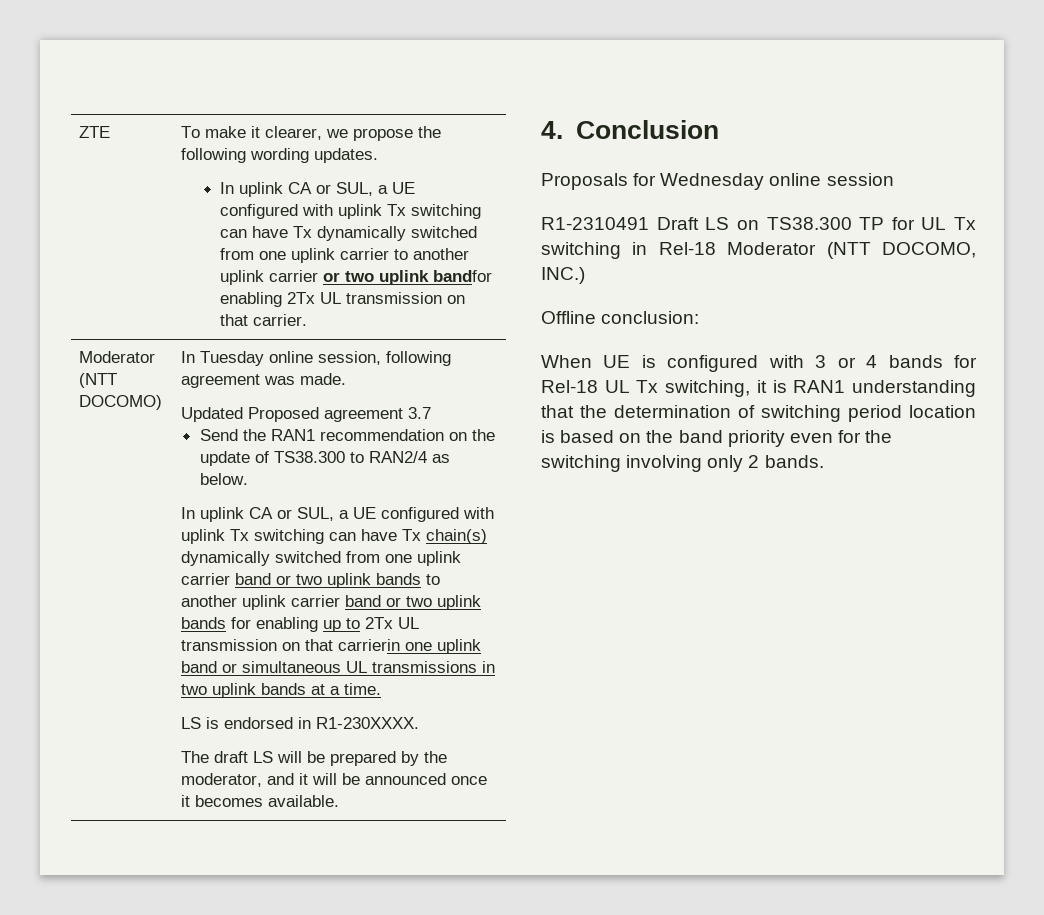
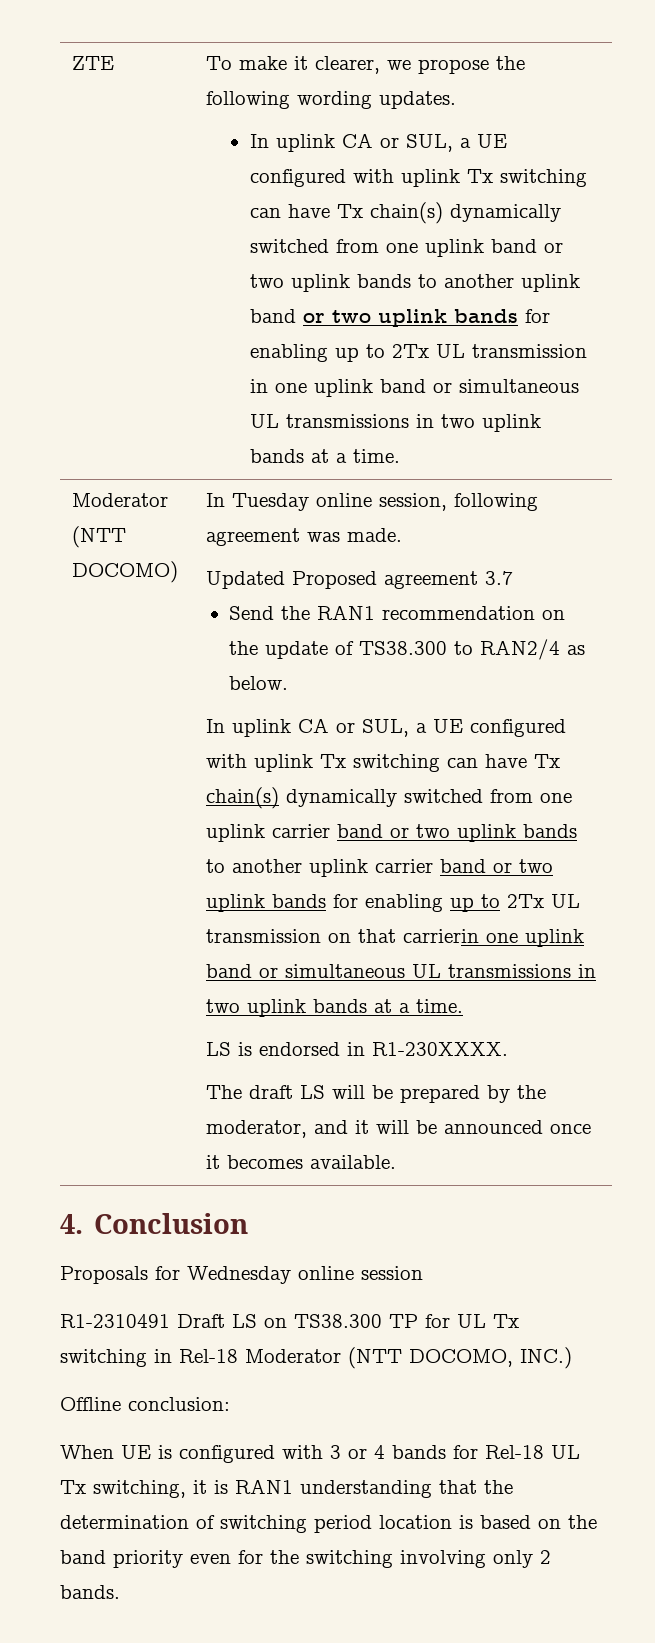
[317,226,478,241] [220,248,470,263] [220,270,493,285] [220,292,466,307] [220,314,308,326] dynamically switched from one uplink carrier to another uplink carrier or two uplink bandfor enabling 2Tx UL transmission on that carrier. -> [369,202,561,224] [249,239,563,257] [249,274,580,292] [249,309,550,327] [249,344,587,362] [249,379,579,397] [249,414,541,432] [249,449,400,463] chain(s) dynamically switched from one uplink band or two uplink bands to another uplink band or two uplink bands for enabling up to 2Tx UL transmission in one uplink band or simultaneous UL transmissions in two uplink bands at a time.

